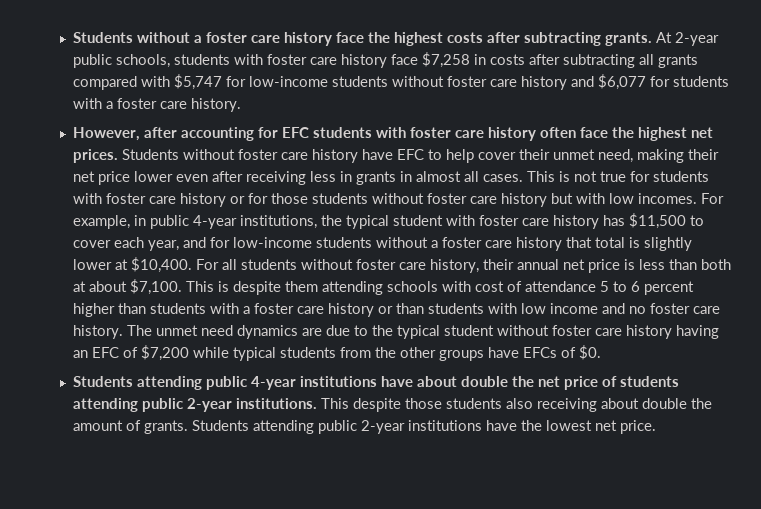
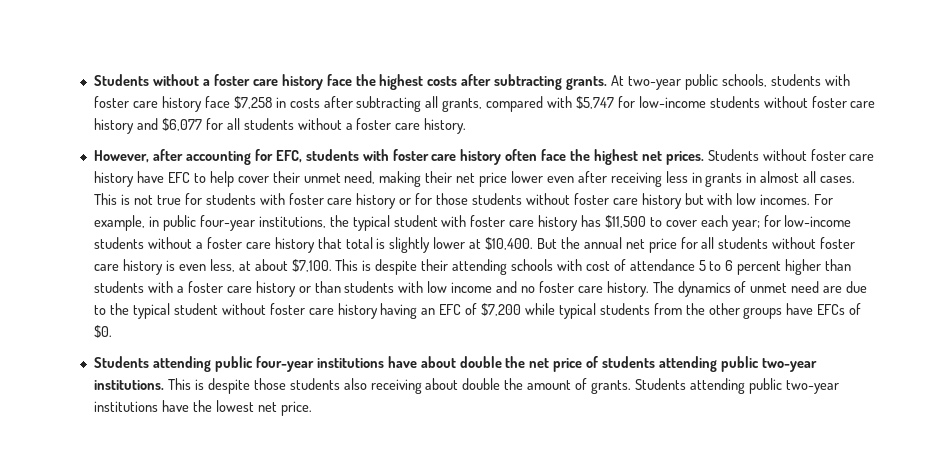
[675,32,720,46] 2-year -> [627,76,681,90] two-year
[658,54,699,68] grants -> [442,98,483,112] grants,
[673,76,730,87] [73,98,103,109] students with -> [226,118,342,130] all students without
[282,127,310,138] EFC -> [275,150,302,163] EFC,
[193,215,238,229] 4-year -> [199,215,255,231] four-year
[148,237,207,251] year, and -> [731,220,760,231] year;
[196,259,220,270] For -> [536,237,698,253] But the annual net price for
[430,259,732,273] history, their annual net price is less than both -> [123,259,235,275] history is even less,
[285,281,319,292] them -> [421,259,449,271] their
(153, 330) none -> [677,281,747,297] dynamics of
[237,325,299,339] dynamics -> (820, 287) none
[251,376,297,390] 4-year -> [255,356,314,372] four-year
[187,398,233,412] 2-year -> [761,358,817,372] two-year
(350, 403) none -> [194,379,204,390] is
[361,420,406,434] 2-year -> [785,380,839,394] two-year

